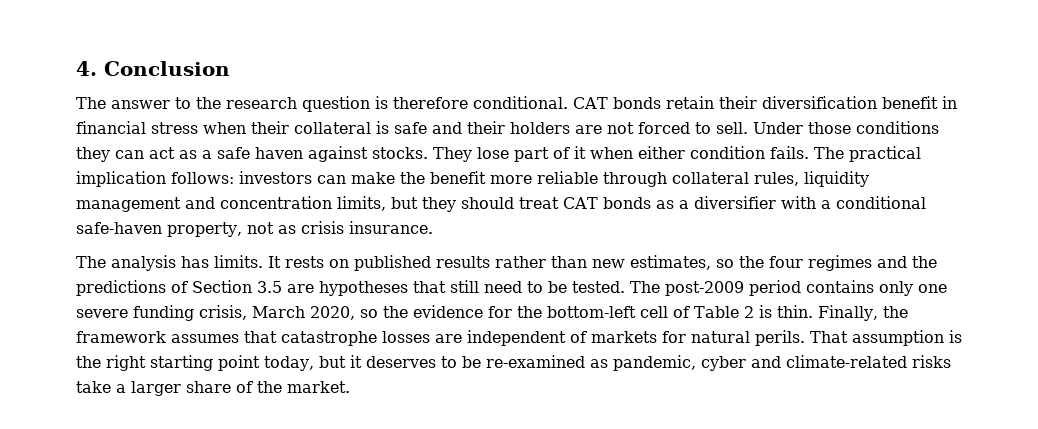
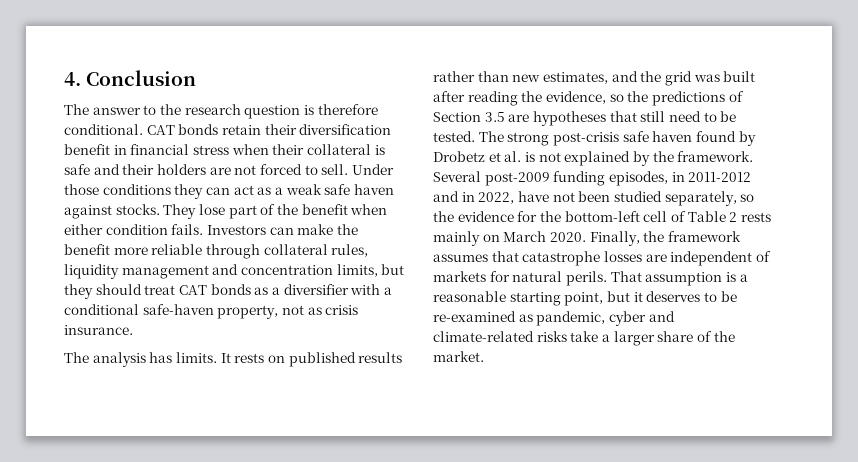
(212, 154) none -> [285,184,322,195] weak
[574,146,586,159] it -> [276,204,348,215] the benefit
[814,146,921,162] [76,171,312,187] The practical implication follows: investors -> [206,225,266,235] Investors
[716,255,907,271] so the four regimes and -> [611,71,756,86] [433,91,624,106] and the grid was built after reading the evidence, so
[665,280,947,296] [76,305,355,321] post-2009 period contains only one severe funding crisis, March 2020, -> [507,131,756,146] [433,151,754,166] [433,171,752,186] [433,191,737,206] strong post-crisis safe haven found by Drobetz et al. is not explained by the framework. Several post-2009 funding episodes, in 2011-2012 and in 2022, have not been studied separately,
[758,305,813,318] is thin. -> [740,212,771,222] [433,231,586,246] rests mainly on March 2020.
[76,355,314,371] the right starting point today, -> [739,274,748,282] [433,291,604,306] a reasonable starting point,

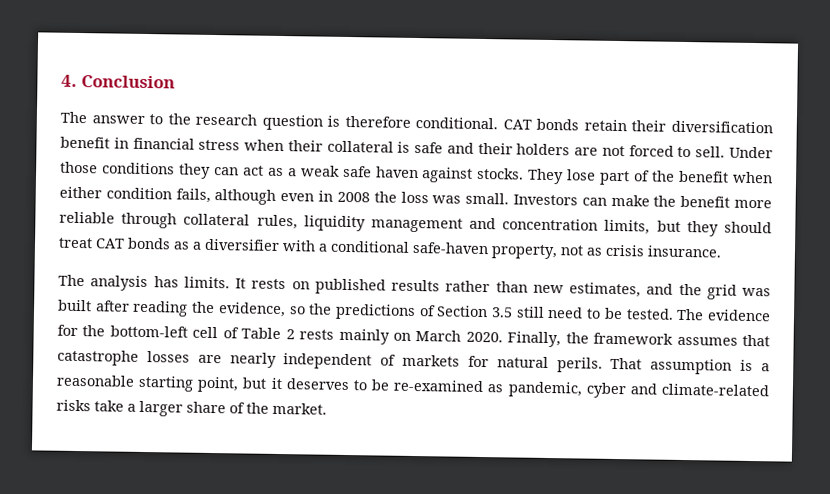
[171,224,204,235] fails. -> [175,188,510,205] fails, although even in 2008 the loss was small.
[508,111,637,126] are hypotheses that -> (514, 312) none
[507,131,756,146] [433,151,754,166] [433,171,752,186] [433,191,755,206] [433,211,454,222] strong post-crisis safe haven found by Drobetz et al. is not explained by the framework. Several post-2009 funding episodes, in 2011-2012 and in 2022, have not been studied separately, so the -> (705, 314) none
(667, 258) none -> [229,352,277,368] nearly

